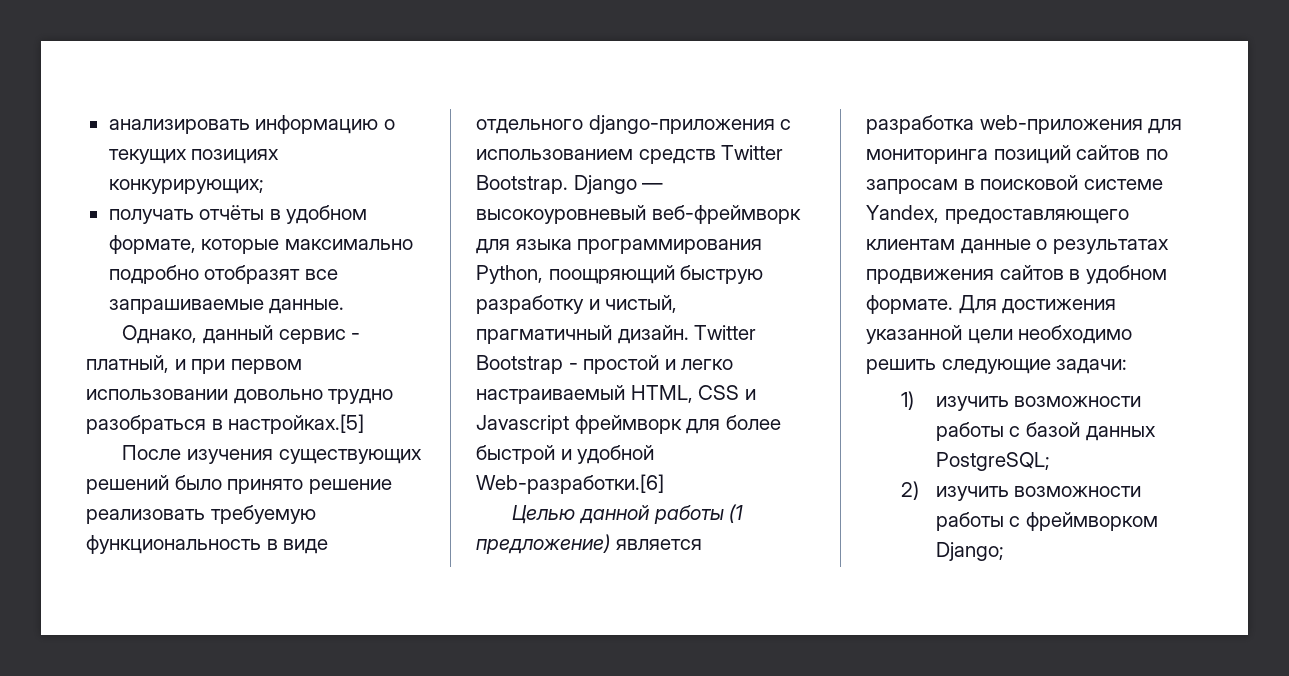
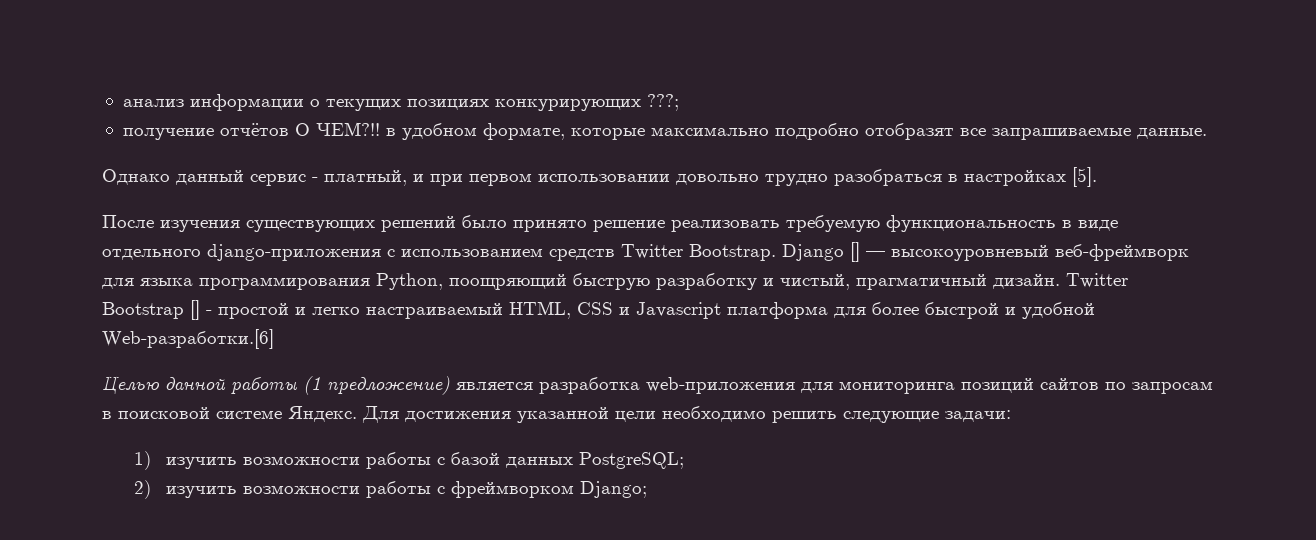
[108,115,379,134] анализировать информацию -> [122,94,304,111] анализ информации
[108,179,264,194] [108,205,265,224] конкурирующих; // получать отчёты -> [494,94,679,111] [122,122,380,140] конкурирующих ???; // получение отчётов О ЧЕМ?!!
[122,325,198,344] Однако, -> [102,169,170,185] Однако
[228,414,365,434] настройках.[5] -> [964,167,1097,187] настройках [5].
(637, 184) none -> [850,242,860,262] []
(563, 364) none -> [190,300,200,320] []
[574,415,682,434] фреймворк -> [727,302,828,319] платформа
[866,205,1129,224] [866,239,1169,254] [866,265,1167,284] [866,295,953,314] Yandex, предоставляющего клиентам данные о результатах продвижения сайтов в удобном формате. -> [288,406,357,422] Яндекс.

